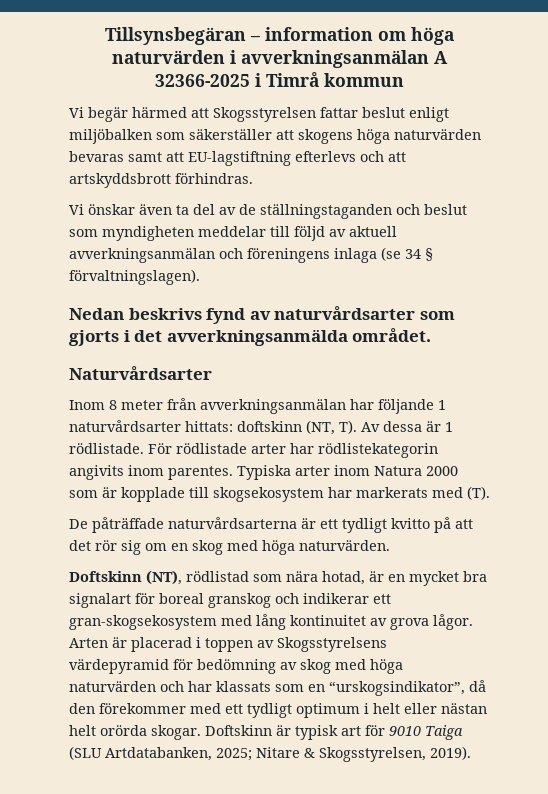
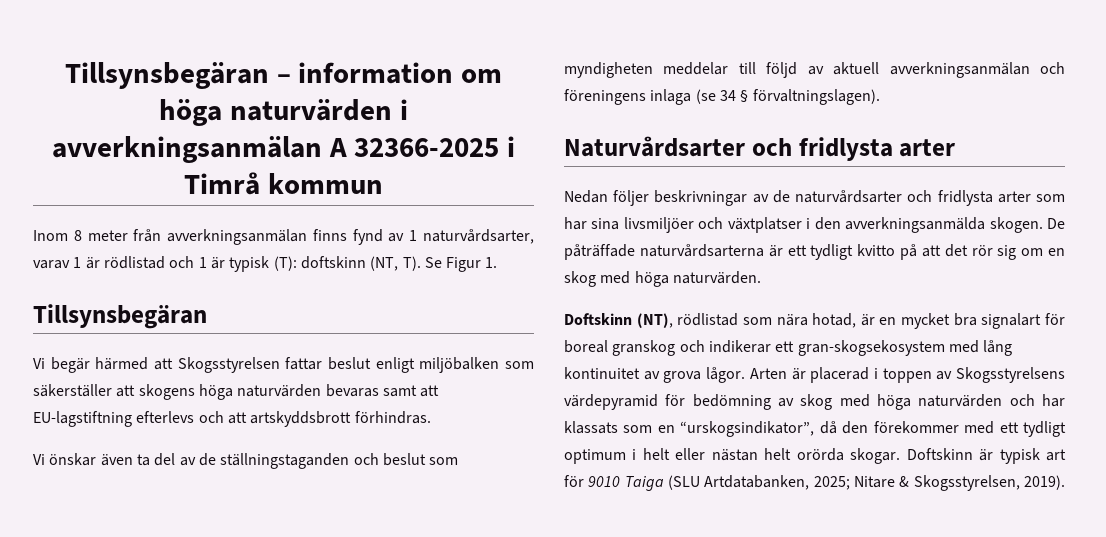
(404, 80) none -> [33,229,534,245] [33,256,498,272] [33,304,207,329] // Inom 8 meter från avverkningsanmälan finns fynd av 1 naturvårdsarter, varav 1 är rödlistad och 1 är typisk (T): doftskinn (NT, T). Se Figur 1. // Tillsynsbegäran
[69,306,455,324] [69,328,432,346] [69,366,212,380] [69,398,446,414] [69,420,453,435] [69,443,438,458] [69,465,458,480] [69,486,490,502] Nedan beskrivs fynd av naturvårdsarter som gjorts i det avverkningsanmälda området. // Naturvårdsarter // Inom 8 meter från avverkningsanmälan har följande 1 naturvårdsarter hittats: doftskinn (NT, T). Av dessa är 1 rödlistade. För rödlistade arter har rödlistekategorin angivits inom parentes. Typiska arter inom Natura 2000 som är kopplade till skogsekosystem har markerats med (T). // -> [564,136,956,161] [564,190,1065,206] [564,217,1043,233] Naturvårdsarter och fridlysta arter // Nedan följer beskrivningar av de naturvårdsarter och fridlysta arter som har sina livsmiljöer och växtplatser i den avverkningsanmälda skogen.

